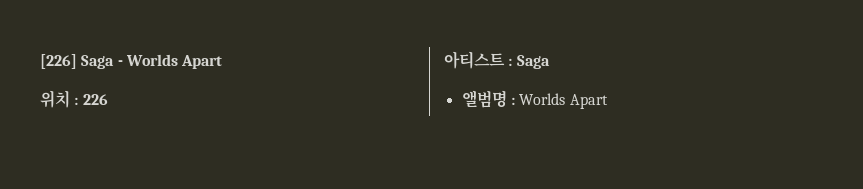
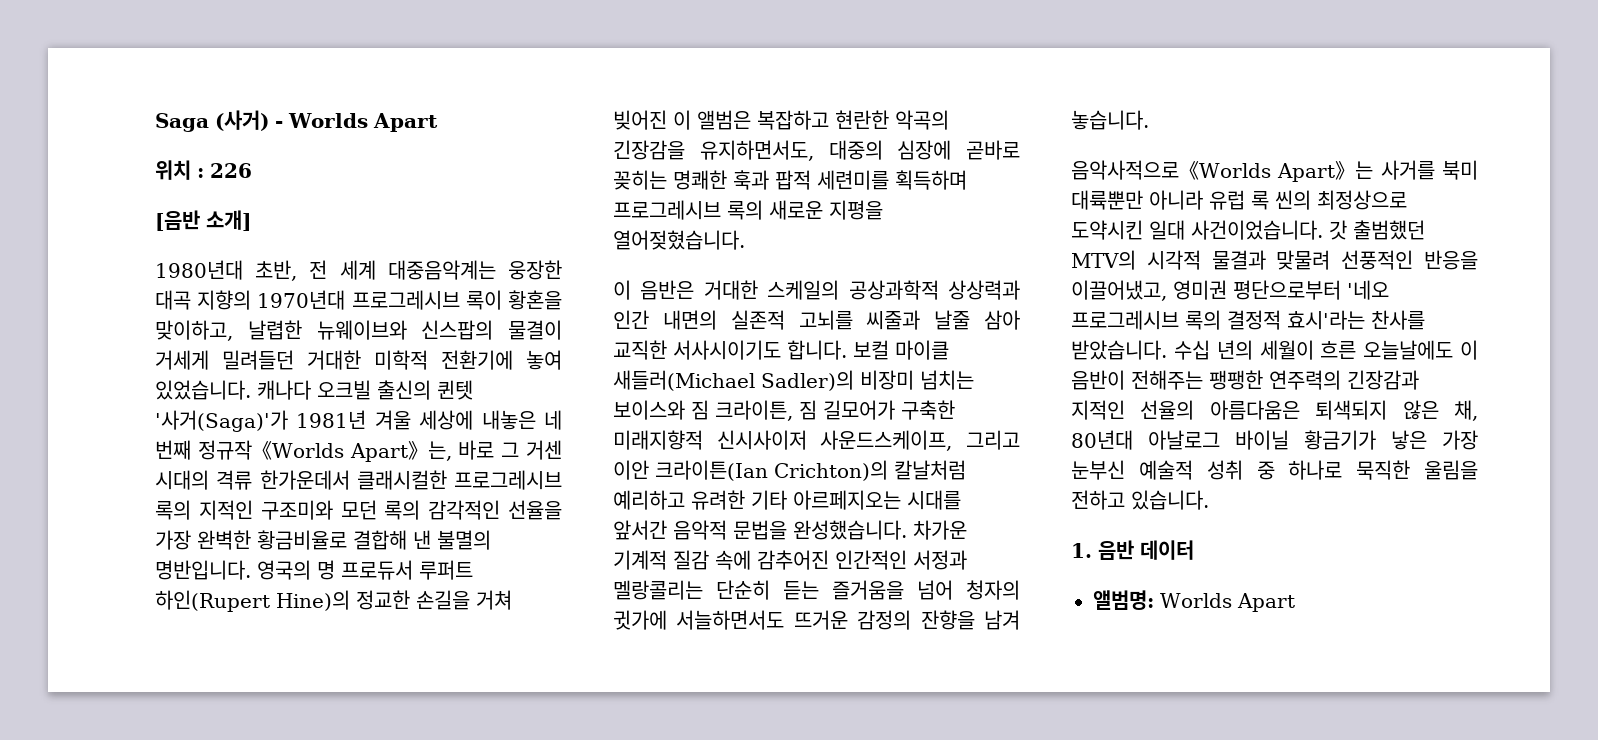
[40,54,115,69] [226] Saga -> [155,110,269,132] Saga (사거)
[444,51,550,69] [461,90,515,108] 아티스트 : Saga // 앨범명 : -> [155,210,251,231] [155,260,562,281] [155,290,562,310] [155,320,562,341] [155,350,562,370] [155,380,473,400] [155,410,562,432] [155,440,562,462] [155,470,562,490] [155,500,562,520] [155,530,491,550] [155,560,473,580] [155,590,512,612] [613,110,949,130] [613,140,1020,161] [613,170,967,190] [613,200,883,220] [613,230,745,250] [613,280,1020,300] [613,310,1020,330] [613,340,949,360] [613,370,974,391] [613,400,955,421] [613,430,1020,451] [613,460,966,481] [613,490,961,510] [613,520,967,540] [613,550,967,570] [613,580,1020,600] [613,610,1020,630] [1071,110,1149,130] [1071,160,1478,182] [1071,190,1407,210] [1071,220,1425,240] [1071,250,1478,270] [1071,280,1389,301] [1071,310,1425,330] [1071,340,1478,360] [1071,370,1419,390] [1071,400,1478,421] [1071,430,1478,450] [1071,460,1478,480] [1071,490,1209,510] [1071,540,1194,560] [1093,590,1154,610] [음반 소개] // 1980년대 초반, 전 세계 대중음악계는 웅장한 대곡 지향의 1970년대 프로그레시브 록이 황혼을 맞이하고, 날렵한 뉴웨이브와 신스팝의 물결이 거세게 밀려들던 거대한 미학적 전환기에 놓여 있었습니다. 캐나다 오크빌 출신의 퀸텟 '사거(Saga)'가 1981년 겨울 세상에 내놓은 네 번째 정규작《Worlds Apart》는, 바로 그 거센 시대의 격류 한가운데서 클래시컬한 프로그레시브 록의 지적인 구조미와 모던 록의 감각적인 선율을 가장 완벽한 황금비율로 결합해 낸 불멸의 명반입니다. 영국의 명 프로듀서 루퍼트 하인(Rupert Hine)의 정교한 손길을 거쳐 빚어진 이 앨범은 복잡하고 현란한 악곡의 긴장감을 유지하면서도, 대중의 심장에 곧바로 꽂히는 명쾌한 훅과 팝적 세련미를 획득하며 프로그레시브 록의 새로운 지평을 열어젖혔습니다. // 이 음반은 거대한 스케일의 공상과학적 상상력과 인간 내면의 실존적 고뇌를 씨줄과 날줄 삼아 교직한 서사시이기도 합니다. 보컬 마이클 새들러(Michael Sadler)의 비장미 넘치는 보이스와 짐 크라이튼, 짐 길모어가 구축한 미래지향적 신시사이저 사운드스케이프, 그리고 이안 크라이튼(Ian Crichton)의 칼날처럼 예리하고 유려한 기타 아르페지오는 시대를 앞서간 음악적 문법을 완성했습니다. 차가운 기계적 질감 속에 감추어진 인간적인 서정과 멜랑콜리는 단순히 듣는 즐거움을 넘어 청자의 귓가에 서늘하면서도 뜨거운 감정의 잔향을 남겨 놓습니다. // 음악사적으로《Worlds Apart》는 사거를 북미 대륙뿐만 아니라 유럽 록 씬의 최정상으로 도약시킨 일대 사건이었습니다. 갓 출범했던 MTV의 시각적 물결과 맞물려 선풍적인 반응을 이끌어냈고, 영미권 평단으로부터 '네오 프로그레시브 록의 결정적 효시'라는 찬사를 받았습니다. 수십 년의 세월이 흐른 오늘날에도 이 음반이 전해주는 팽팽한 연주력의 긴장감과 지적인 선율의 아름다움은 퇴색되지 않은 채, 80년대 아날로그 바이닐 황금기가 낳은 가장 눈부신 예술적 성취 중 하나로 묵직한 울림을 전하고 있습니다. // 1. 음반 데이터 // 앨범명:

